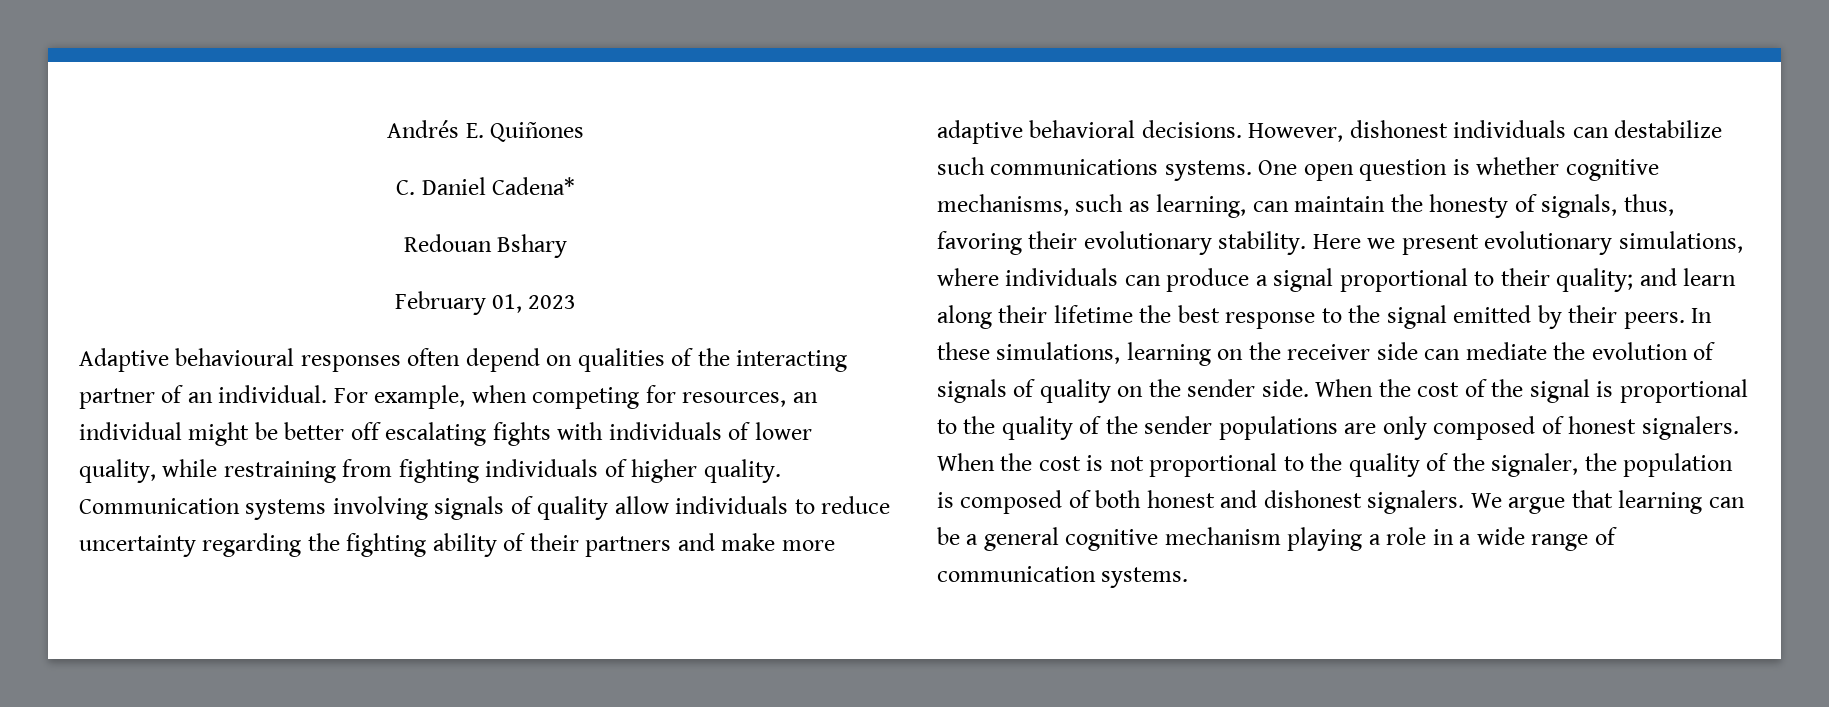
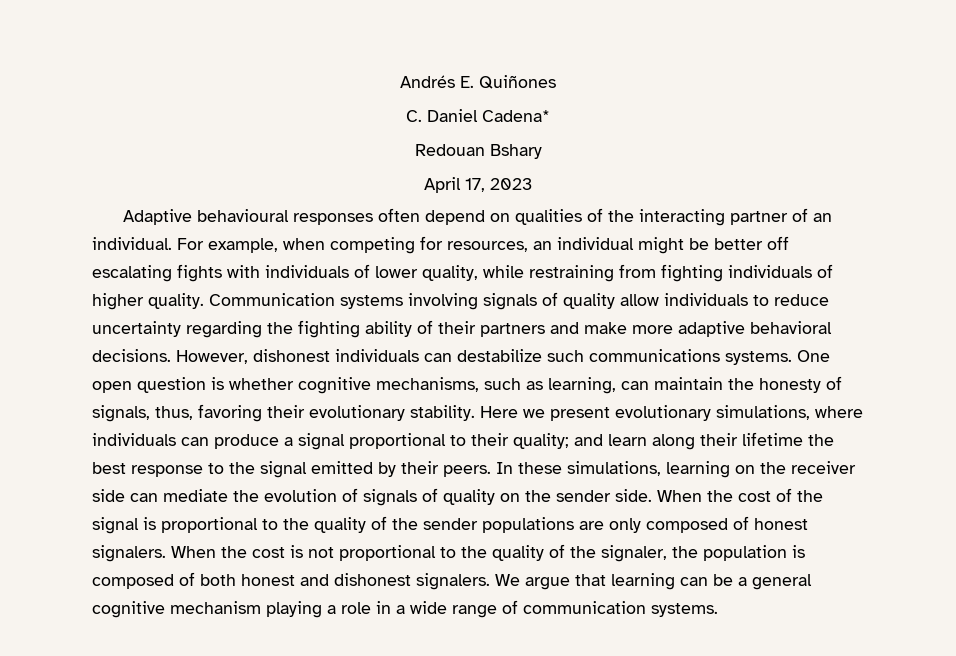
[394,291,522,315] February 01, -> [424,177,485,193] April 17,

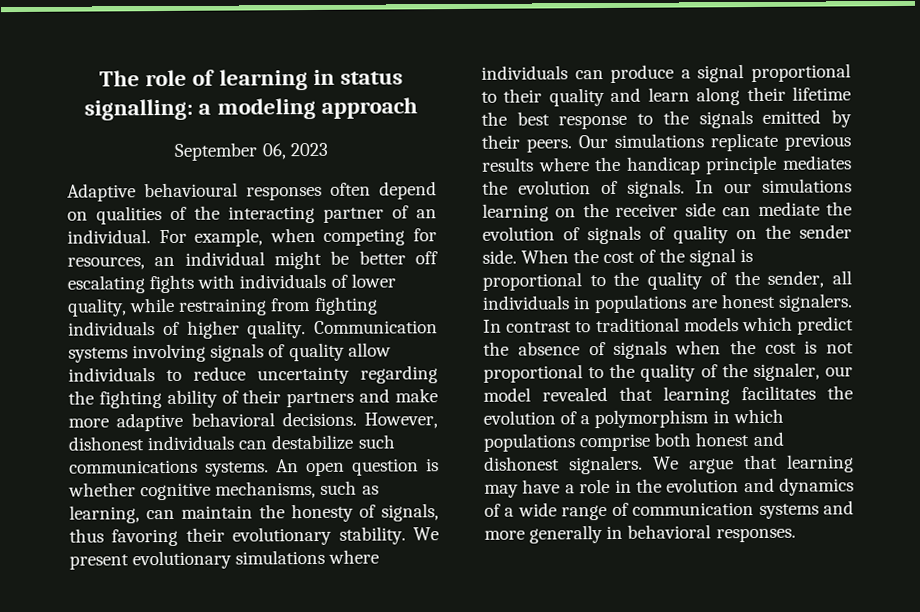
[400,75,556,89] [406,109,550,122] [414,144,542,159] [424,177,485,193] Andrés E. Quiñones // C. Daniel Cadena* // Redouan Bshary // April 17, -> [98,69,404,91] [84,97,418,121] [174,142,286,161] The role of learning in status signalling: a modeling approach // September 06,
[797,350,830,362] One -> [276,459,299,473] An
[155,406,193,420] thus, -> [69,528,104,543] thus
[480,406,545,418] Here we -> [413,527,439,541] We
[716,405,810,420] simulations, -> [235,549,326,565] simulations
[513,433,569,449] quality; -> [548,88,605,107] quality
[260,461,307,478] signal -> [698,110,753,129] signals
[496,461,661,476] In these simulations, -> [578,132,851,152] [481,155,852,175] [482,178,852,198] Our simulations replicate previous results where the handicap principle mediates the evolution of signals. In our simulations
[423,516,808,533] [92,545,216,562] sender populations are only composed of honest signalers. When -> [767,270,852,288] [482,293,853,314] [483,316,854,335] [483,340,721,359] sender, all individuals in populations are honest signalers. In contrast to traditional models which predict the absence of signals when
[672,545,805,561] [92,572,195,589] the population is composed of -> [825,366,853,377] [483,385,853,405] [483,408,784,429] [483,433,651,452] our model revealed that learning facilitates the evolution of a polymorphism in which populations comprise
[680,574,812,590] [92,601,391,618] can be a general cognitive mechanism playing a role in -> [484,477,854,498] [484,503,501,517] may have a role in the evolution and dynamics of
[651,603,718,617] systems. -> [758,500,854,519] [484,524,796,544] systems and more generally in behavioral responses.

